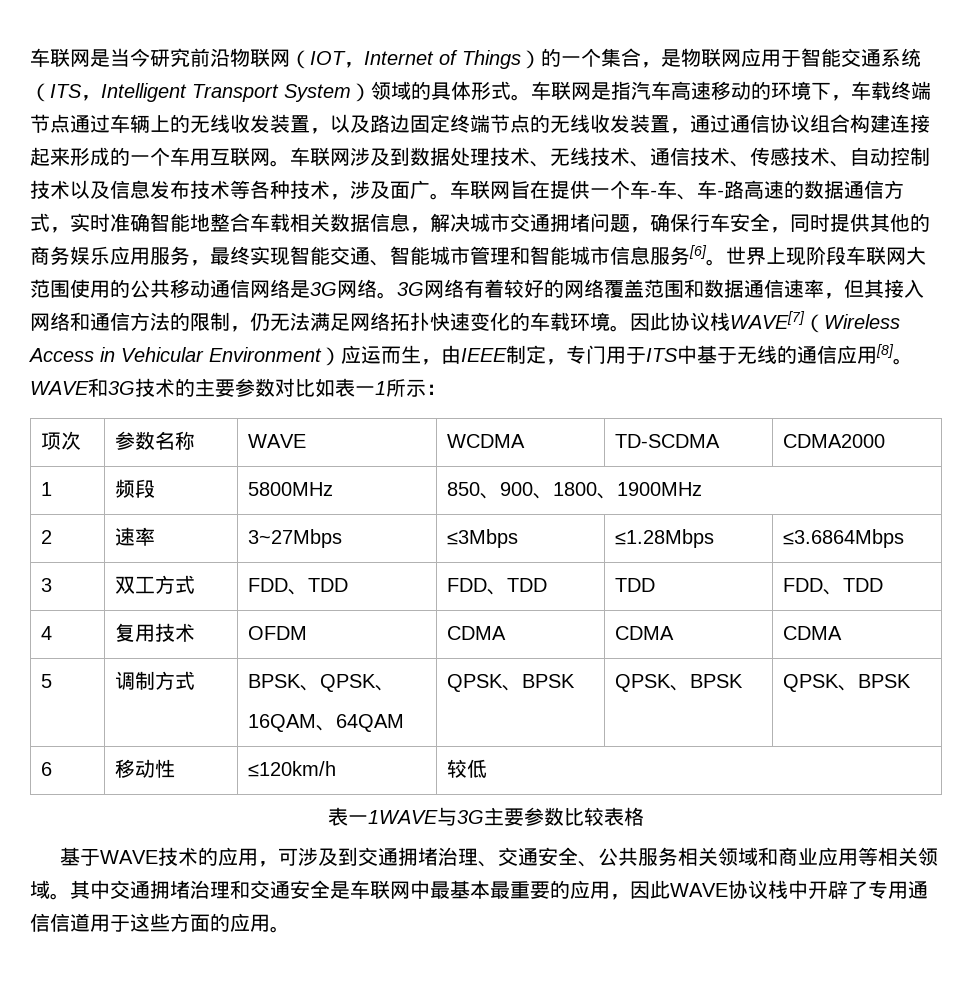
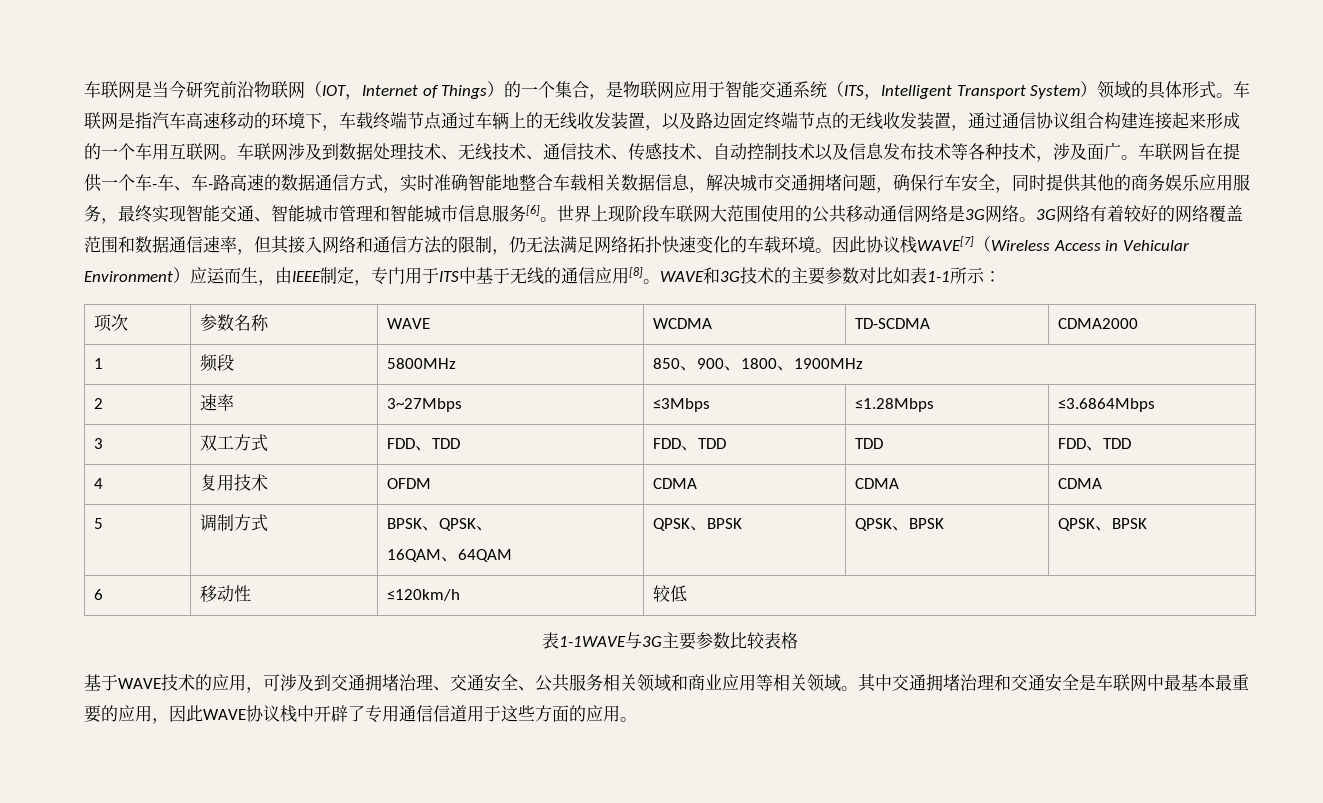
[355,381,386,395] 一1 -> [927,271,950,282] 1-1
[348,810,438,824] 一1WAVE -> [559,636,626,647] 1-1WAVE

